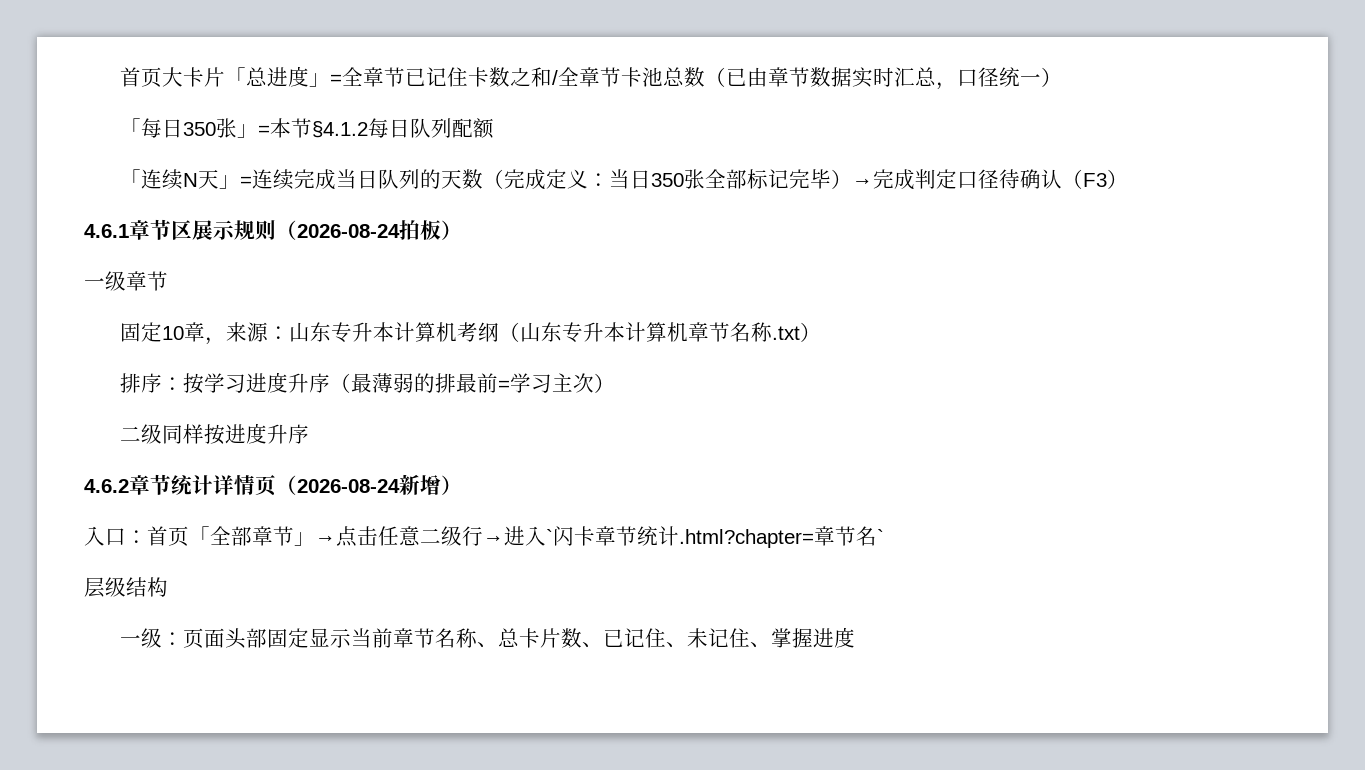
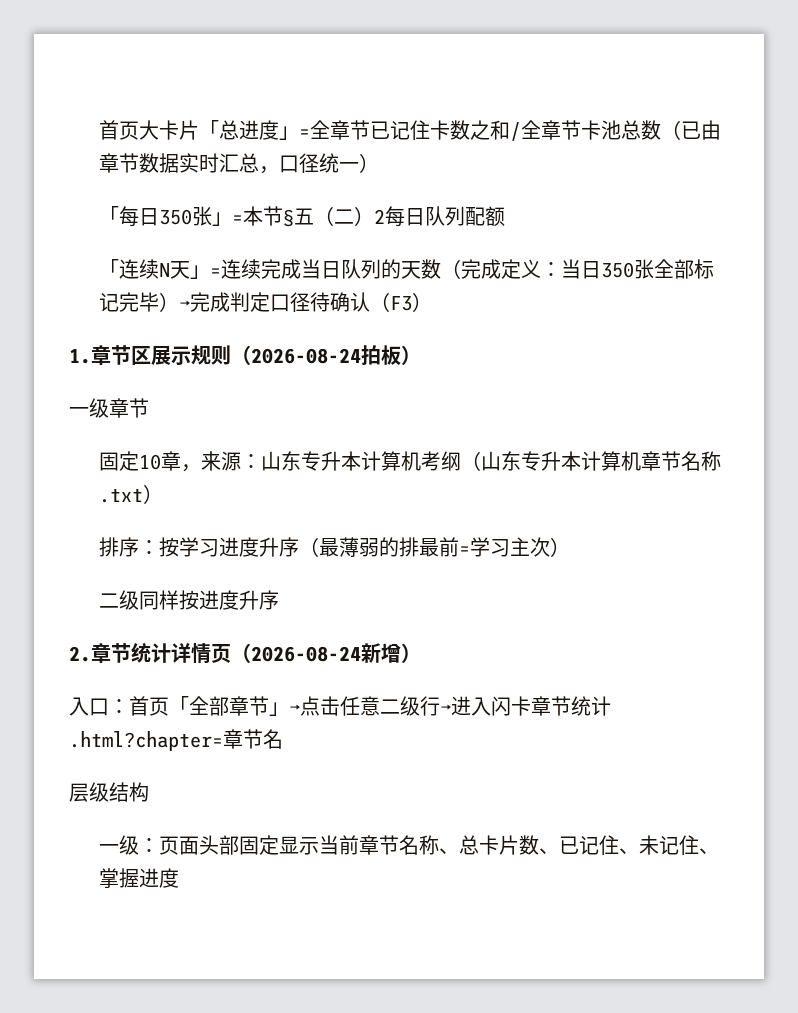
[311,121,368,138] §4.1.2 -> [282,206,385,227] §五（二）2
[84,224,129,238] 4.6.1 -> [69,349,91,364] 1.
[84,479,129,493] 4.6.2 -> [69,646,91,662] 2.
[546,529,553,544] ` -> (491, 706) none
[877,529,884,544] ` -> (283, 739) none

